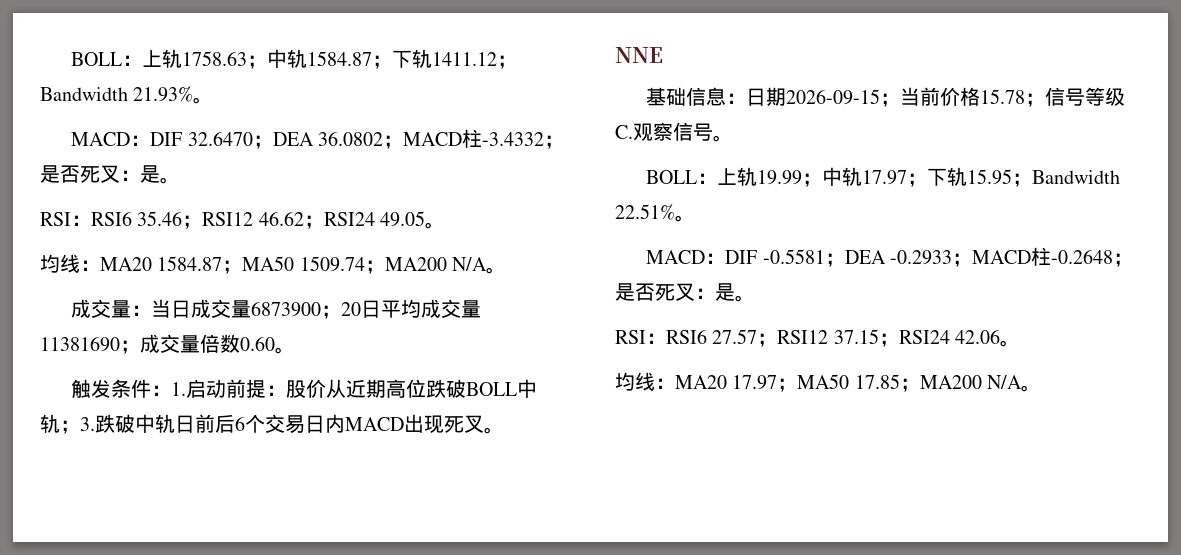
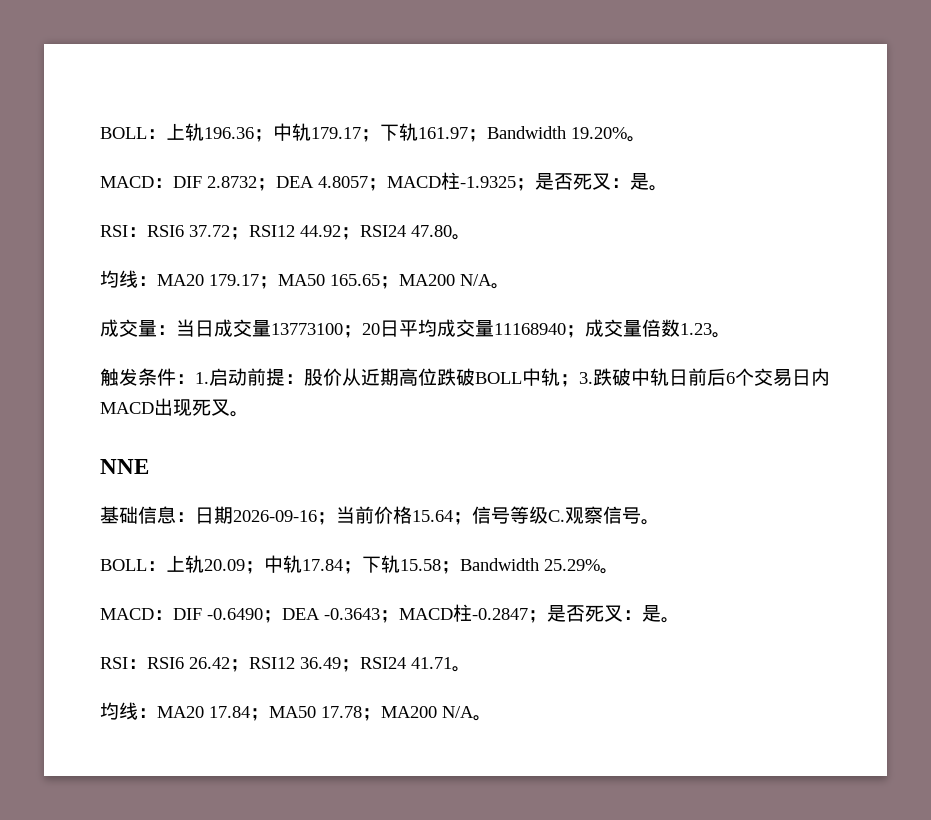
[71,49,518,69] [40,86,214,104] [71,129,565,149] [40,165,180,184] [40,211,446,229] [40,254,365,274] BOLL：上轨1758.63；中轨1584.87；下轨1411.12；Bandwidth 21.93%。 // MACD：DIF 32.6470；DEA 36.0802；MACD柱-3.4332；是否死叉：是。 // RSI：RSI6 35.46；RSI12 46.62；RSI24 49.05。 // 均线：MA20 1584.87；MA50 1509.74 -> [100,123,646,142] [100,172,668,191] [100,225,471,240] [100,270,380,289] BOLL：上轨196.36；中轨179.17；下轨161.97；Bandwidth 19.20%。 // MACD：DIF 2.8732；DEA 4.8057；MACD柱-1.9325；是否死叉：是。 // RSI：RSI6 37.72；RSI12 44.92；RSI24 47.80。 // 均线：MA20 179.17；MA50 165.65
[251,301,322,317] 6873900 -> [271,323,343,335] 13773100
[40,336,120,352] 11381690 -> [494,323,566,335] 11168940
[240,336,275,351] 0.60 -> [680,323,712,335] 1.23
[786,89,881,105] 2026-09-15 -> [233,510,317,522] 2026-09-16
[980,89,1026,104] 15.78 -> [412,510,453,522] 15.64
[757,167,1121,187] [615,204,695,222] [646,247,1134,267] [615,283,755,302] [615,329,1021,347] [615,372,900,392] 19.99；中轨17.97；下轨15.95；Bandwidth 22.51%。 // MACD：DIF -0.5581；DEA -0.2933；MACD柱-0.2648；是否死叉：是。 // RSI：RSI6 27.57；RSI12 37.15；RSI24 42.06。 // 均线：MA20 17.97；MA50 17.85 -> [204,555,619,574] [100,604,680,623] [100,657,471,672] [100,702,362,721] 20.09；中轨17.84；下轨15.58；Bandwidth 25.29%。 // MACD：DIF -0.6490；DEA -0.3643；MACD柱-0.2847；是否死叉：是。 // RSI：RSI6 26.42；RSI12 36.49；RSI24 41.71。 // 均线：MA20 17.84；MA50 17.78

